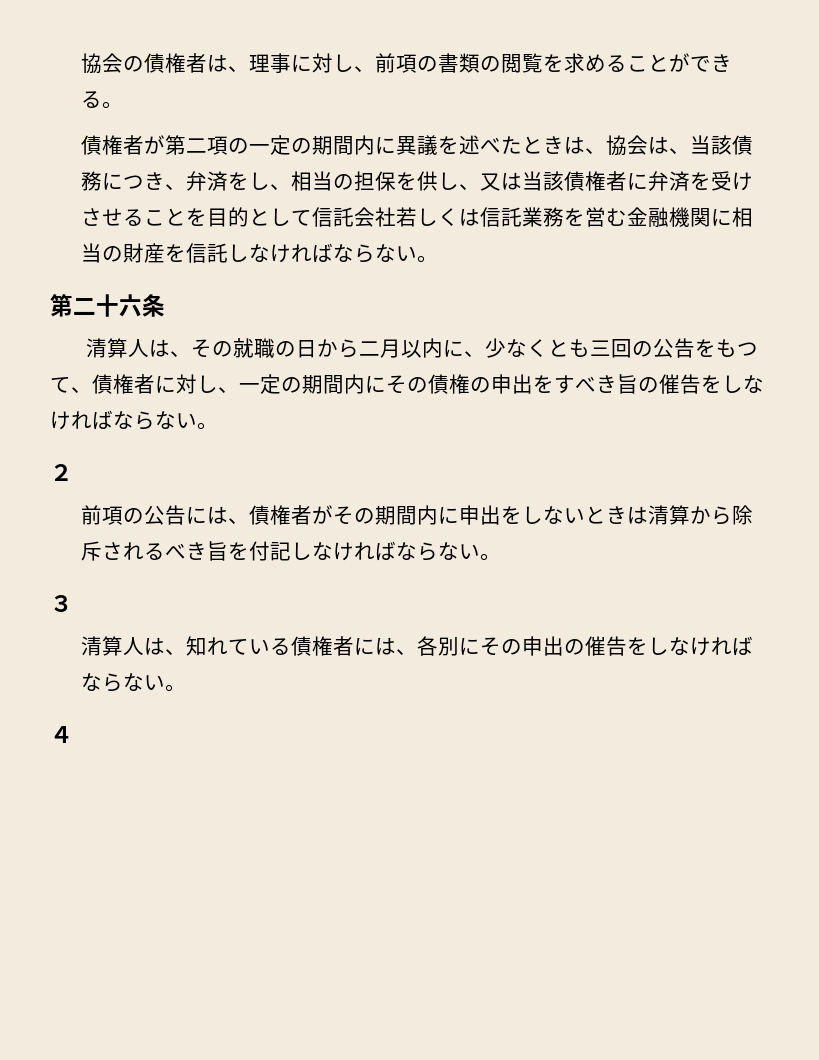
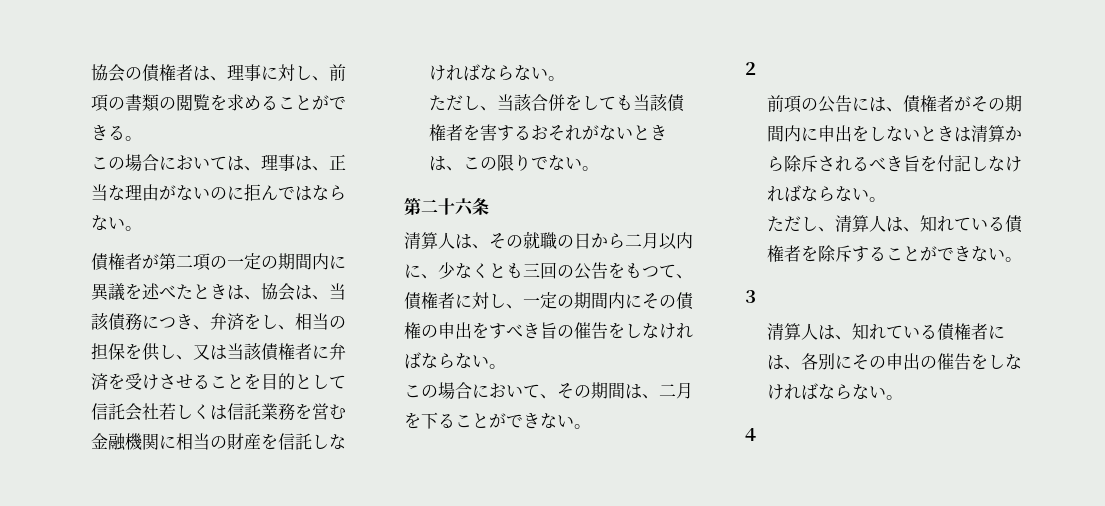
(124, 105) none -> [91,154,347,171] [91,184,347,201] [91,215,143,231] // この場合においては、理事は、正当な理由がないのに拒んではならない。
(439, 259) none -> [429,94,686,112] [429,124,668,141] [429,154,600,171] // ただし、当該合併をしても当該債権者を害するおそれがないときは、この限りでない。
(218, 426) none -> [404,382,693,399] [404,412,591,429] // この場合において、その期間は、二月を下ることができない。
(502, 557) none -> [767,215,1024,233] [767,245,1023,262] // ただし、清算人は、知れている債権者を除斥することができない。

